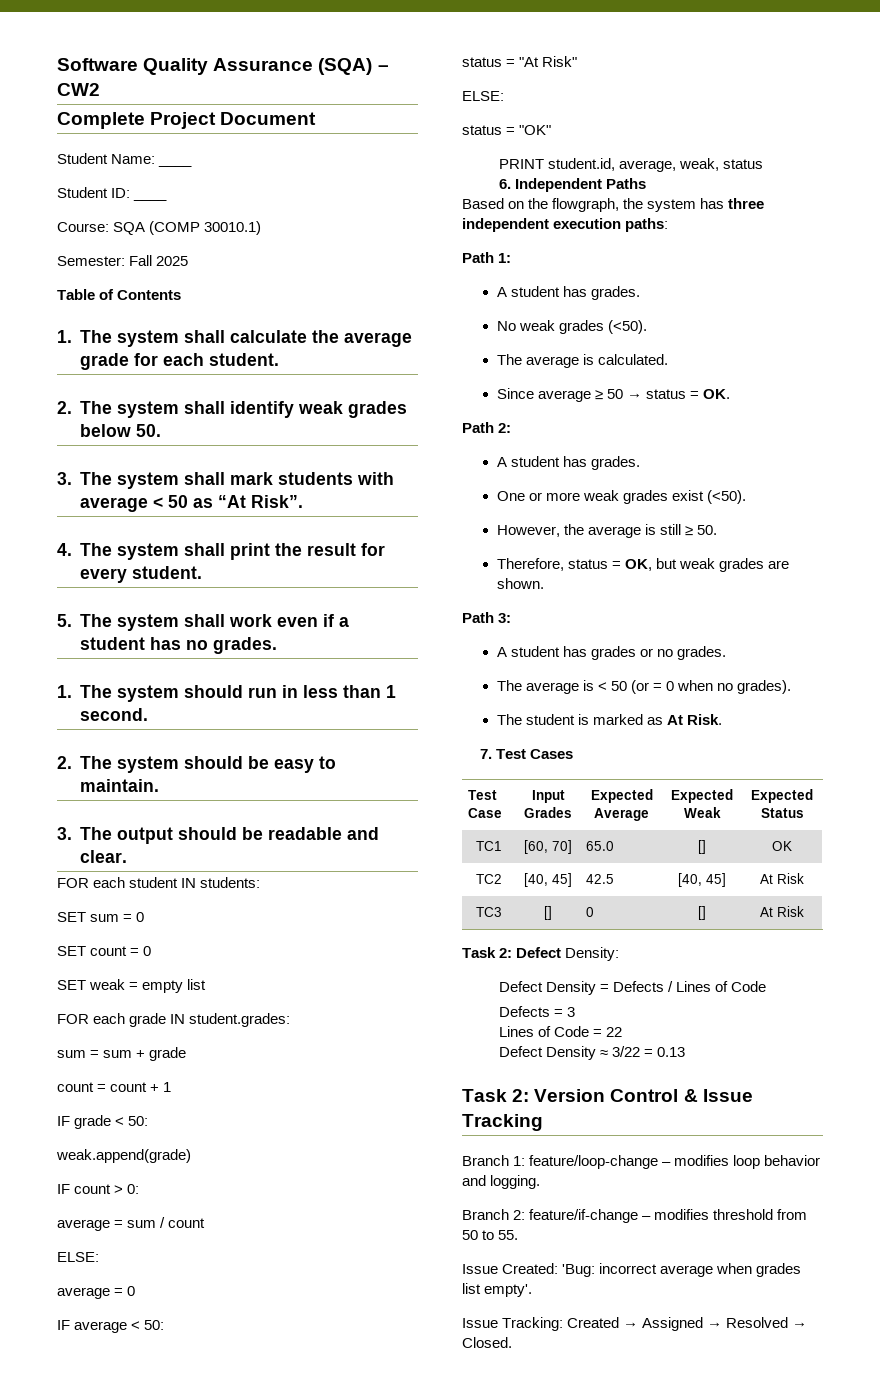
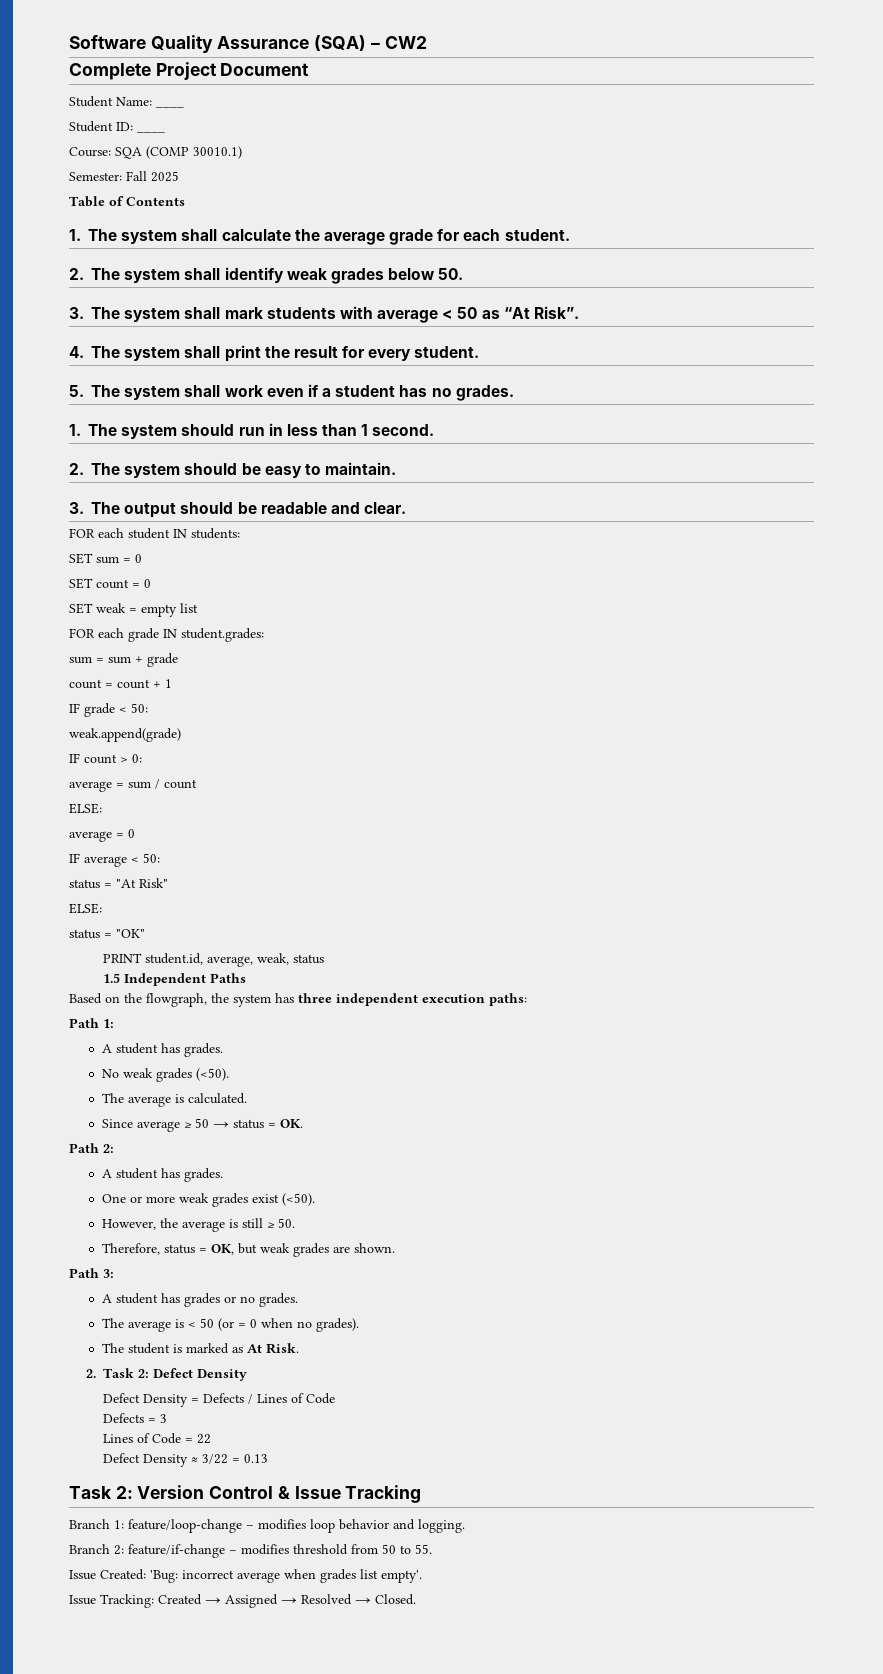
[498,179,511,189] 6. -> [103,973,121,983] 1.5
[480,749,574,759] [468,790,498,800] [468,808,503,818] [531,790,565,803] [524,807,572,818] [590,789,653,803] [594,808,649,821] [671,789,733,803] [683,807,721,818] [751,789,813,803] [760,808,804,818] [476,841,502,851] [524,840,572,854] [586,841,615,851] [698,840,706,854] [772,841,792,851] [476,874,502,884] [524,873,572,887] [586,874,615,884] [678,873,726,887] [760,873,804,884] [476,907,502,917] [544,906,552,920] [586,907,595,917] [698,906,706,920] [760,906,804,917] 7. Test Cases // Test Case | Input Grades | Expected Average | Expected Weak | Expected Status // TC1 | [60, 70] | 65.0 | [] | OK // TC2 | [40, 45] | 42.5 | [40, 45] | At Risk // TC3 | [] | 0 | [] | At Risk // -> [86,1369,97,1378] 2.
[565,947,620,961] Density: -> [197,1369,248,1381] Density

